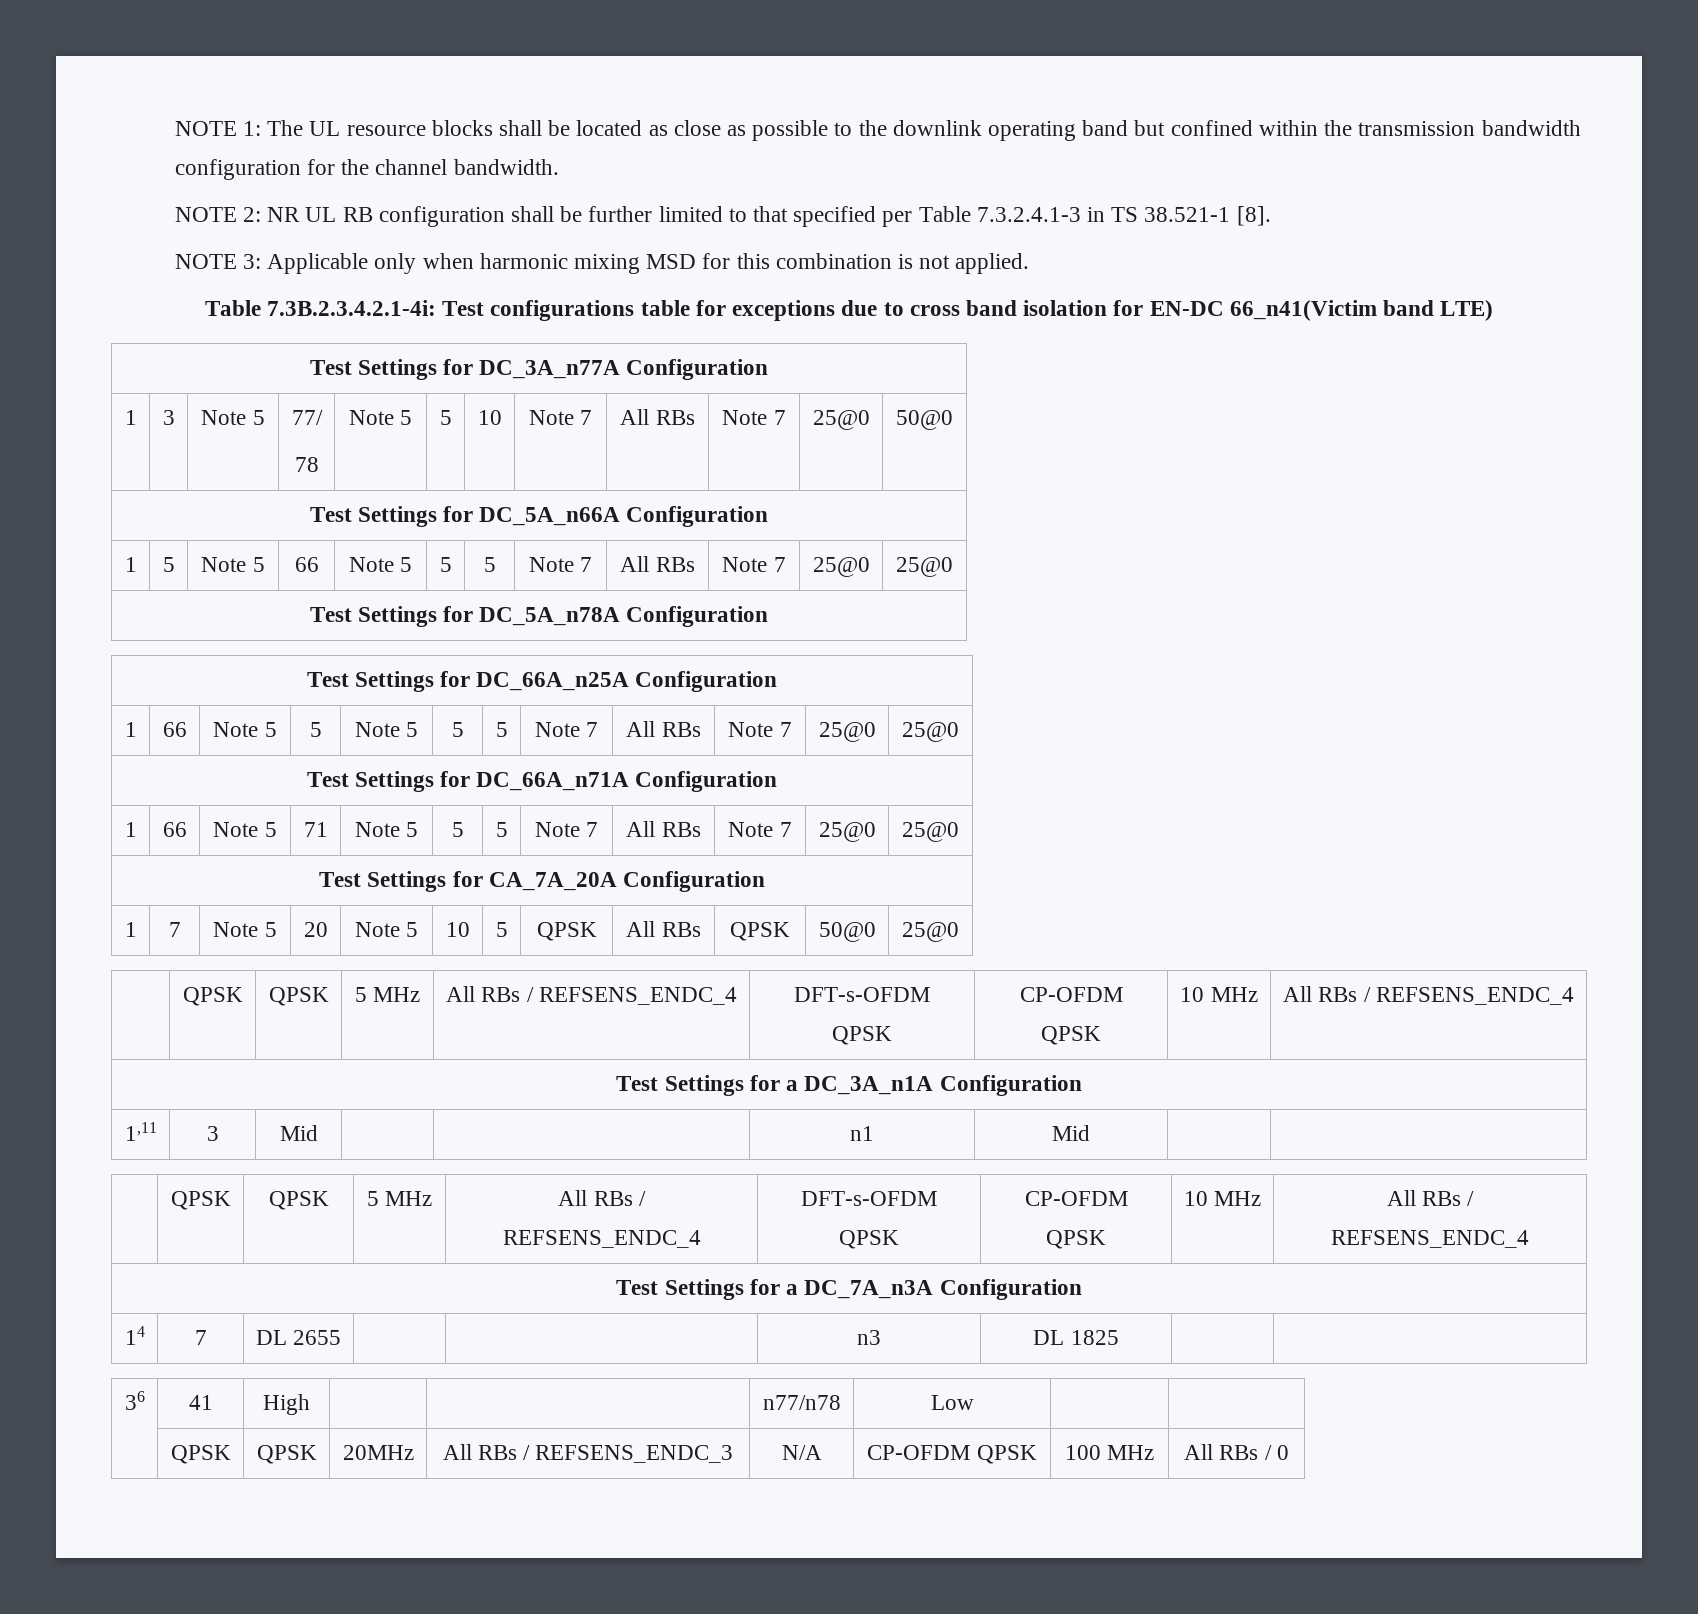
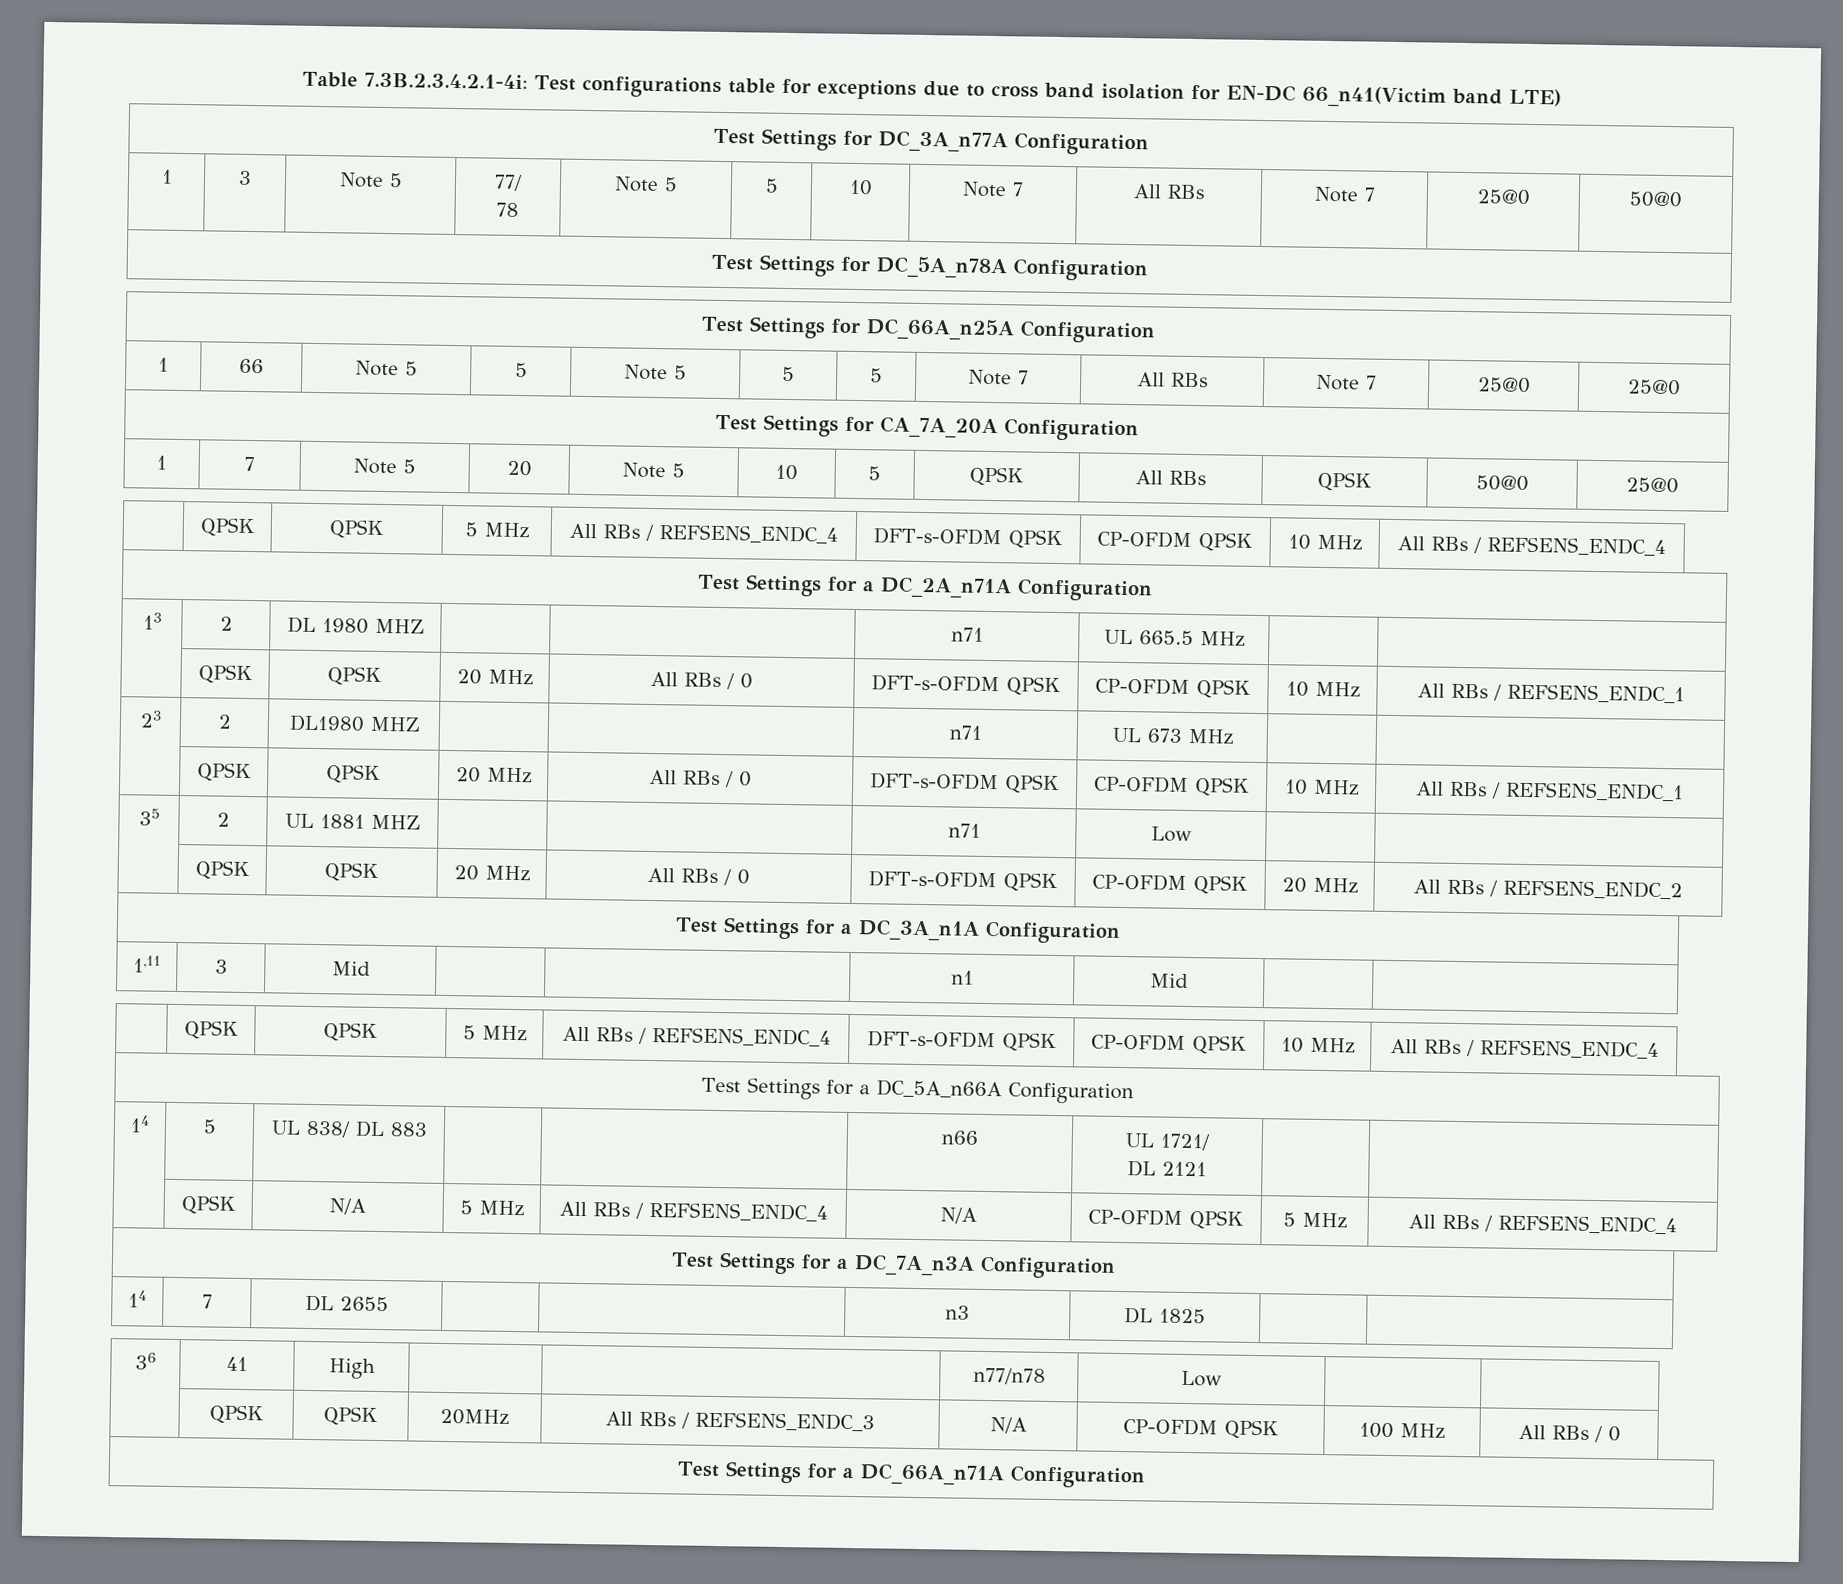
[174,120,1581,141] [174,159,559,180] [174,206,1271,227] [174,253,1030,274] NOTE 1: The UL resource blocks shall be located as close as possible to the downlink operating band but confined within the transmission bandwidth configuration for the channel bandwidth. // NOTE 2: NR UL RB configuration shall be further limited to that specified per Table 7.3.2.4.1-3 in TS 38.521-1 [8]. // NOTE 3: Applicable only when harmonic mixing MSD for this combination is not applied. // -> (302, 79) none
[309,506,769,527] [124,557,137,572] [162,557,175,572] [201,557,265,572] [294,557,319,572] [348,557,413,572] [439,557,452,572] [483,557,496,572] [528,557,593,572] [620,556,695,572] [722,557,786,572] [812,557,870,577] [896,557,953,577] // Test Settings for DC_5A_n66A Configuration // 1 | 5 | Note 5 | 66 | Note 5 | 5 | 5 | Note 7 | All RBs | Note 7 | 25@0 | 25@0 -> (1682, 199) none
[306,771,778,792] [124,822,137,837] [162,822,187,837] [213,822,277,837] [303,822,328,837] [354,822,419,837] [451,822,464,837] [495,822,508,837] [534,822,599,837] [626,821,701,837] [728,822,792,837] [818,822,876,842] [902,822,959,842] // Test Settings for DC_66A_n71A Configuration // 1 | 66 | Note 5 | 71 | Note 5 | 5 | 5 | Note 7 | All RBs | Note 7 | 25@0 | 25@0 -> (1681, 387) none
(1574, 996) none -> [696,574,1153,602] [142,612,162,630] [219,616,233,631] [287,616,424,634] [950,627,984,642] [1103,629,1245,647] [197,664,253,685] [327,666,382,686] [456,669,533,686] [649,671,753,690] [871,674,1061,697] [1095,677,1251,699] [1285,681,1360,698] [1417,683,1685,704] [139,710,162,728] [217,714,232,729] [288,714,420,732] [948,725,982,740] [1111,727,1233,745] [196,762,252,783] [326,764,381,784] [455,767,532,784] [648,769,752,788] [870,772,1060,795] [1094,775,1250,797] [1284,779,1359,796] [1416,781,1684,802] [138,808,160,826] [216,812,230,827] [285,813,420,830] [947,823,981,838] [1150,826,1192,843] [194,860,250,881] [324,862,379,882] [453,865,530,882] [646,867,750,886] [868,870,1058,893] [1092,873,1248,895] [1281,877,1358,894] [1413,879,1683,900] // Test Settings for a DC_2A_n71A Configuration // 13 | 2 | DL 1980 MHZ | | | n71 | UL 665.5 MHz | | // | QPSK | QPSK | 20 MHz | All RBs / 0 | DFT-s-OFDM QPSK | CP-OFDM QPSK | 10 MHz | All RBs / REFSENS_ENDC_1 // 23 | 2 | DL1980 MHZ | | | n71 | UL 673 MHz | | // | QPSK | QPSK | 20 MHz | All RBs / 0 | DFT-s-OFDM QPSK | CP-OFDM QPSK | 10 MHz | All RBs / REFSENS_ENDC_1 // 35 | 2 | UL 1881 MHZ | | | n71 | Low | | // | QPSK | QPSK | 20 MHz | All RBs / 0 | DFT-s-OFDM QPSK | CP-OFDM QPSK | 20 MHz | All RBs / REFSENS_ENDC_2
(1529, 1239) none -> [700,1077,1134,1105] [130,1115,150,1133] [202,1119,217,1134] [270,1120,428,1138] [941,1130,978,1145] [1125,1133,1210,1151] [1127,1160,1207,1177] [180,1195,236,1215] [329,1198,366,1215] [459,1200,524,1217] [558,1201,828,1222] [940,1207,977,1224] [1088,1208,1244,1230] [1282,1212,1347,1229] [1408,1214,1677,1235] // Test Settings for a DC_5A_n66A Configuration // 14 | 5 | UL 838/ DL 883 | | | n66 | UL 1721/ // DL 2121 | | // | QPSK | N/A | 5 MHz | All RBs / REFSENS_ENDC_4 | N/A | CP-OFDM QPSK | 5 MHz | All RBs / REFSENS_ENDC_4
(1289, 1452) none -> [677,1461,1146,1489] // Test Settings for a DC_66A_n71A Configuration

